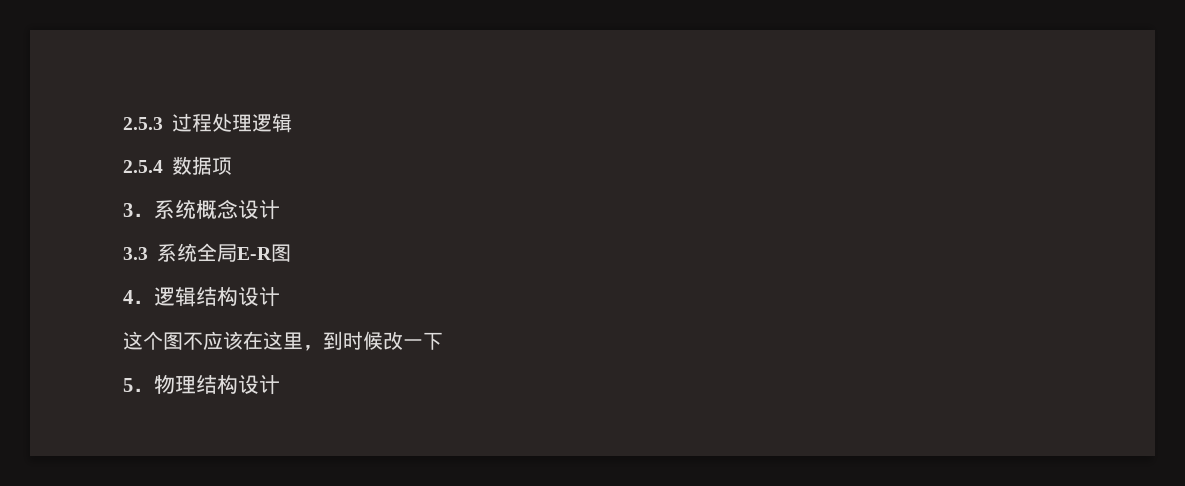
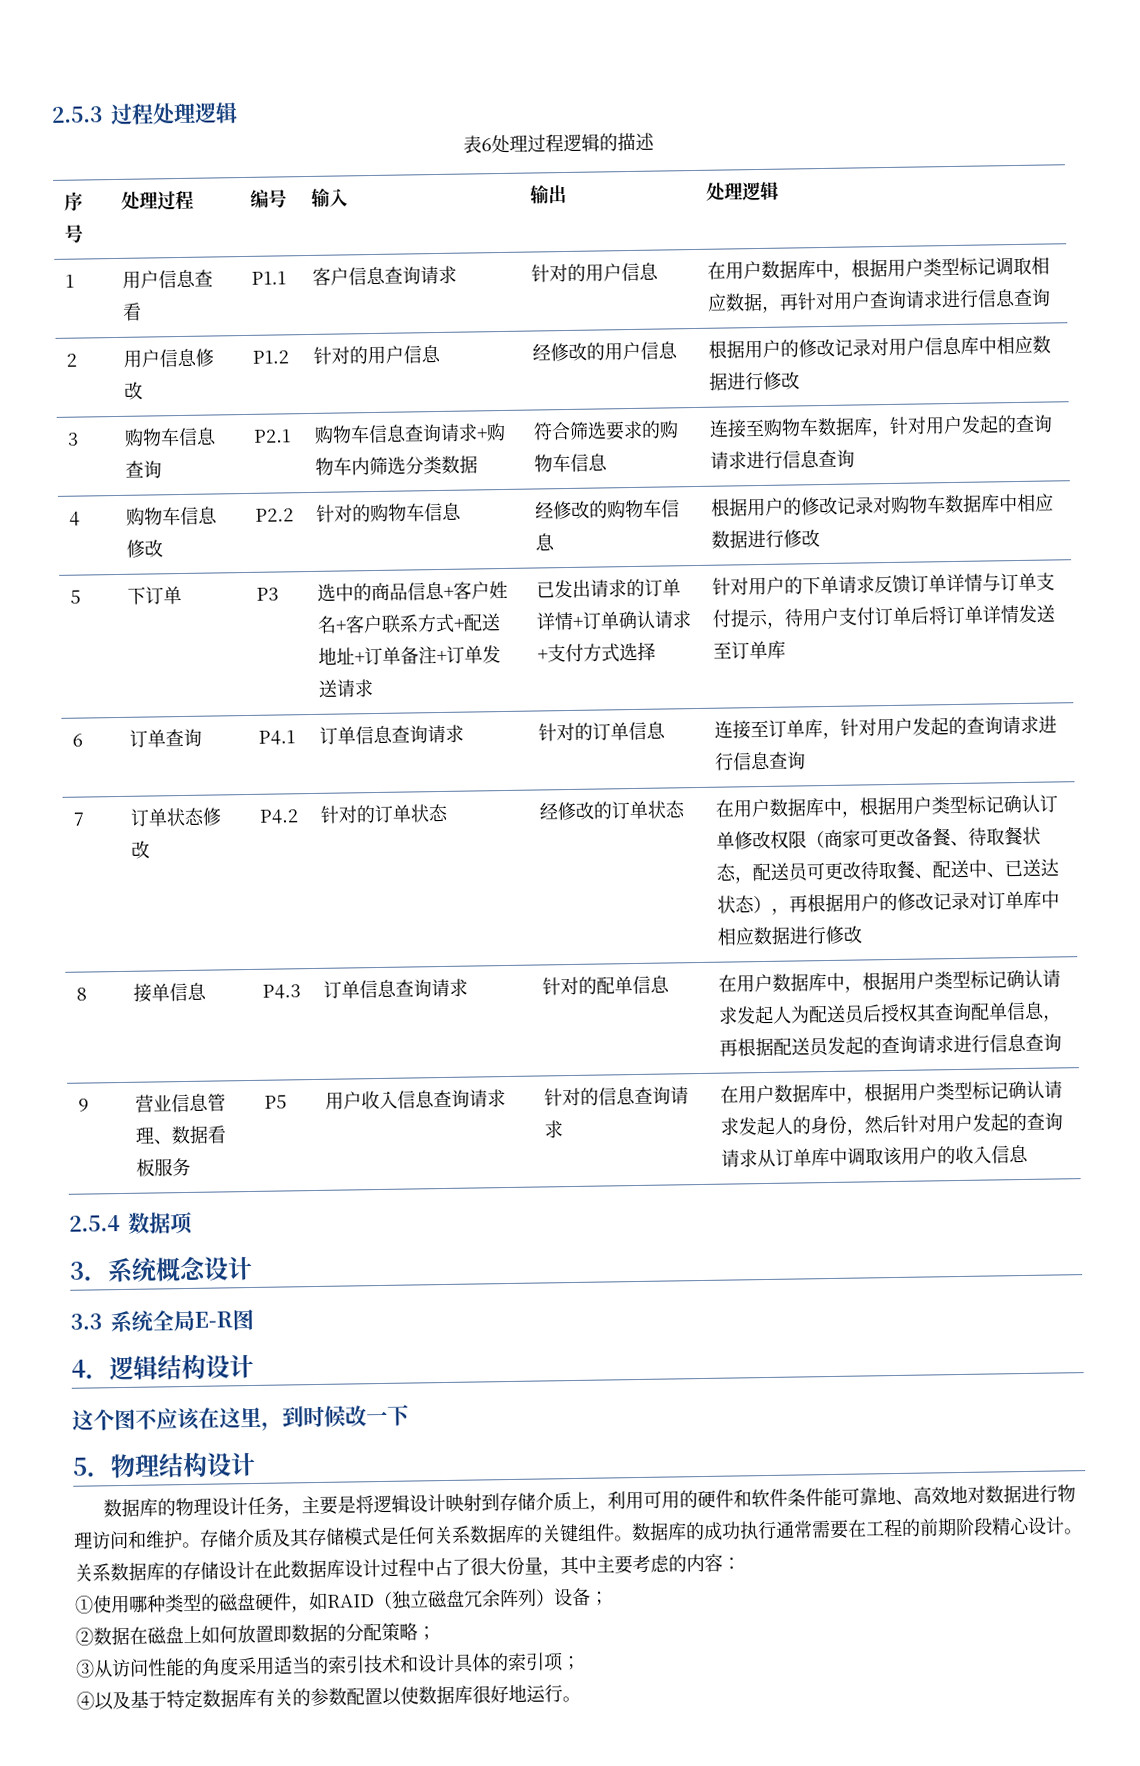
(293, 123) none -> [463,132,655,154] [64,191,84,211] [64,224,84,243] [121,190,195,211] [250,189,288,208] [311,187,349,207] [530,184,568,204] [706,181,780,201] [65,274,75,288] [122,269,214,289] [122,302,143,321] [251,271,287,285] [312,265,458,286] [531,262,660,283] [707,256,1051,280] [707,288,1052,313] [66,353,78,367] [123,348,215,368] [124,381,144,400] [252,350,290,364] [313,344,442,365] [532,341,679,362] [708,335,1052,359] [709,371,801,391] [67,432,80,446] [124,427,218,447] [125,460,163,479] [253,429,292,443] [314,422,507,444] [315,455,479,476] [533,420,680,441] [534,453,609,473] [709,414,1054,439] [710,449,856,470] [69,511,81,526] [126,506,219,526] [126,539,164,558] [255,508,295,522] [316,502,463,523] [535,499,681,520] [535,533,556,552] [711,493,1055,517] [711,529,821,549] [70,589,82,604] [127,585,183,605] [256,587,280,601] [317,580,509,602] [317,613,502,634] [318,645,502,666] [318,679,375,698] [536,578,682,599] [536,610,693,631] [537,641,657,663] [712,572,1056,596] [712,604,1057,629] [713,640,787,660] [72,733,84,747] [129,728,203,748] [258,730,296,745] [319,724,465,745] [538,721,667,742] [714,715,1058,740] [714,751,807,771] [73,812,86,826] [130,807,223,827] [131,840,151,859] [259,809,300,824] [320,803,450,824] [539,800,687,821] [715,794,1059,818] [716,825,1042,850] [716,858,1060,884] [717,890,1061,915] [717,925,863,946] [76,987,88,1001] [133,982,208,1003] [262,984,302,999] [323,978,469,999] [542,975,671,996] [718,969,1062,993] [718,1001,1063,1025] [719,1033,1063,1057] [78,1098,90,1112] [135,1093,227,1113] [135,1125,228,1145] [136,1157,192,1177] [264,1094,288,1109] [325,1089,507,1110] [544,1086,690,1107] [544,1120,564,1139] [720,1080,1064,1104] [720,1112,1064,1136] [721,1144,1030,1168] // 表6处理过程逻辑的描述 // 序号 | 处理过程 | 编号 | 输入 | 输出 | 处理逻辑 // 1 | 用户信息查看 | P1.1 | 客户信息查询请求 | 针对的用户信息 | 在用户数据库中，根据用户类型标记调取相应数据，再针对用户查询请求进行信息查询 // 2 | 用户信息修改 | P1.2 | 针对的用户信息 | 经修改的用户信息 | 根据用户的修改记录对用户信息库中相应数据进行修改 // 3 | 购物车信息查询 | P2.1 | 购物车信息查询请求+购物车内筛选分类数据 | 符合筛选要求的购物车信息 | 连接至购物车数据库，针对用户发起的查询请求进行信息查询 // 4 | 购物车信息修改 | P2.2 | 针对的购物车信息 | 经修改的购物车信息 | 根据用户的修改记录对购物车数据库中相应数据进行修改 // 5 | 下订单 | P3 | 选中的商品信息+客户姓名+客户联系方式+配送地址+订单备注+订单发送请求 | 已发出请求的订单详情+订单确认请求+支付方式选择 | 针对用户的下单请求反馈订单详情与订单支付提示，待用户支付订单后将订单详情发送至订单库 // 6 | 订单查询 | P4.1 | 订单信息查询请求 | 针对的订单信息 | 连接至订单库，针对用户发起的查询请求进行信息查询 // 7 | 订单状态修改 | P4.2 | 针对的订单状态 | 经修改的订单状态 | 在用户数据库中，根据用户类型标记确认订单修改权限（商家可更改备餐、待取餐状态，配送员可更改待取餐、配送中、已送达状态），再根据用户的修改记录对订单库中相应数据进行修改 // 8 | 接单信息 | P4.3 | 订单信息查询请求 | 针对的配单信息 | 在用户数据库中，根据用户类型标记确认请求发起人为配送员后授权其查询配单信息，再根据配送员发起的查询请求进行信息查询 // 9 | 营业信息管理、数据看板服务 | P5 | 用户收入信息查询请求 | 针对的信息查询请求 | 在用户数据库中，根据用户类型标记确认请求发起人的身份，然后针对用户发起的查询请求从订单库中调取该用户的收入信息
(280, 385) none -> [102,1484,1076,1518] [74,1516,1083,1550] [74,1553,741,1582] [75,1587,609,1614] [75,1622,436,1646] [76,1652,581,1678] [76,1684,581,1711] // 数据库的物理设计任务，主要是将逻辑设计映射到存储介质上，利用可用的硬件和软件条件能可靠地、高效地对数据进行物理访问和维护。存储介质及其存储模式是任何关系数据库的关键组件。数据库的成功执行通常需要在工程的前期阶段精心设计。关系数据库的存储设计在此数据库设计过程中占了很大份量，其中主要考虑的内容： // ①使用哪种类型的磁盘硬件，如RAID（独立磁盘冗余阵列）设备； // ②数据在磁盘上如何放置即数据的分配策略； // ③从访问性能的角度采用适当的索引技术和设计具体的索引项； // ④以及基于特定数据库有关的参数配置以使数据库很好地运行。

